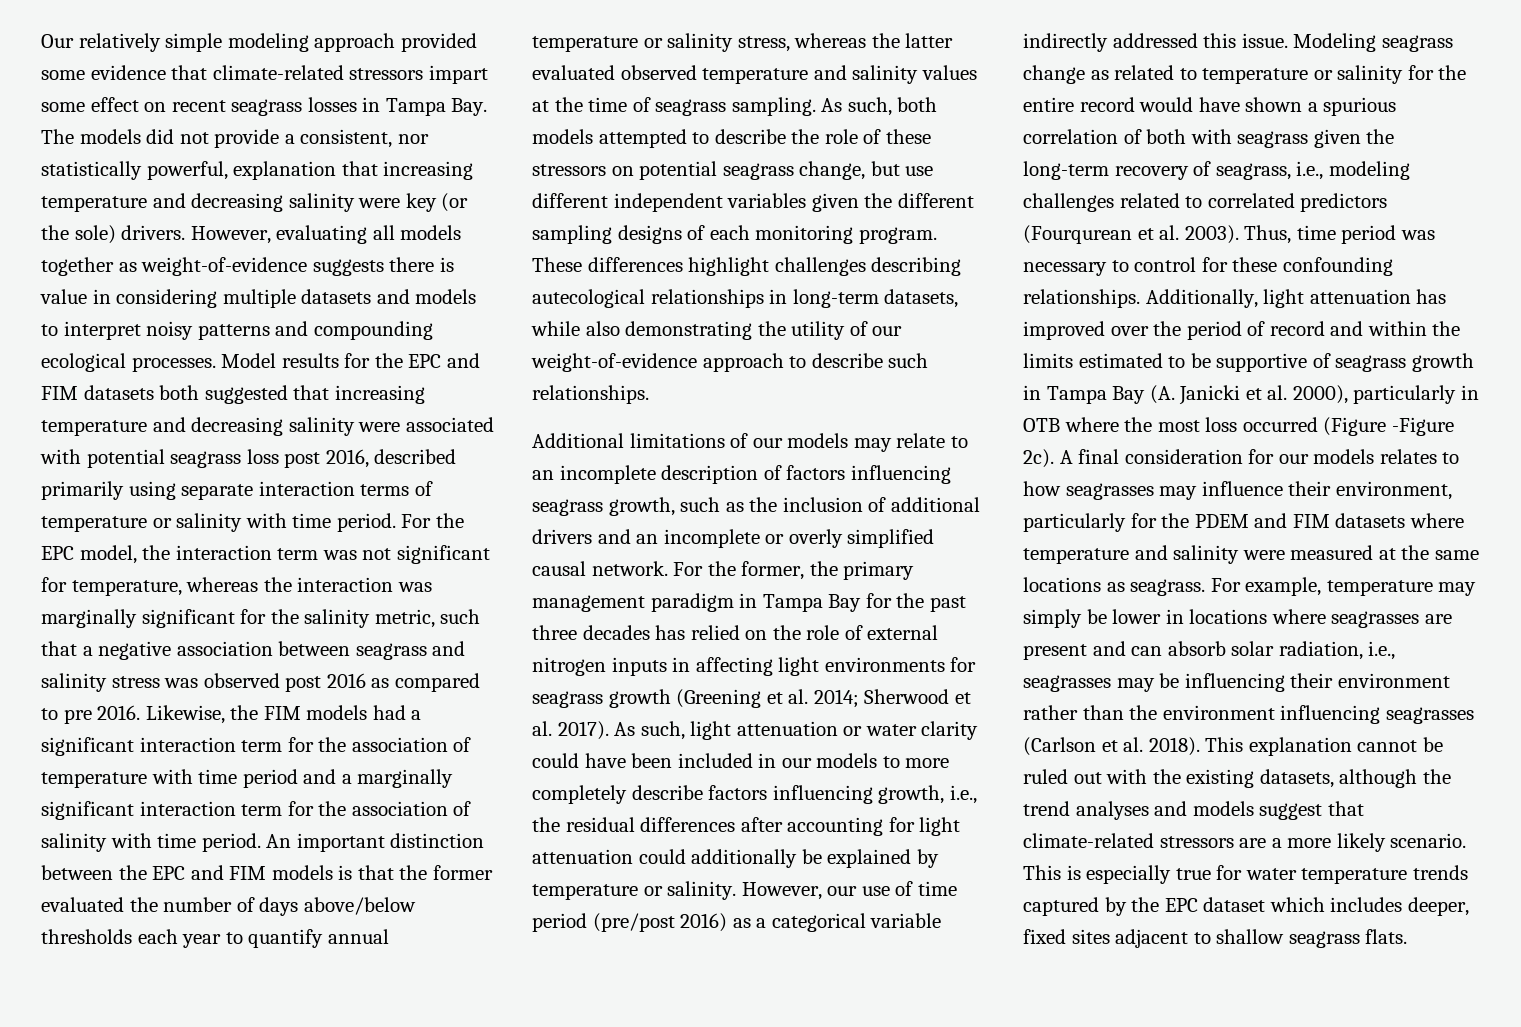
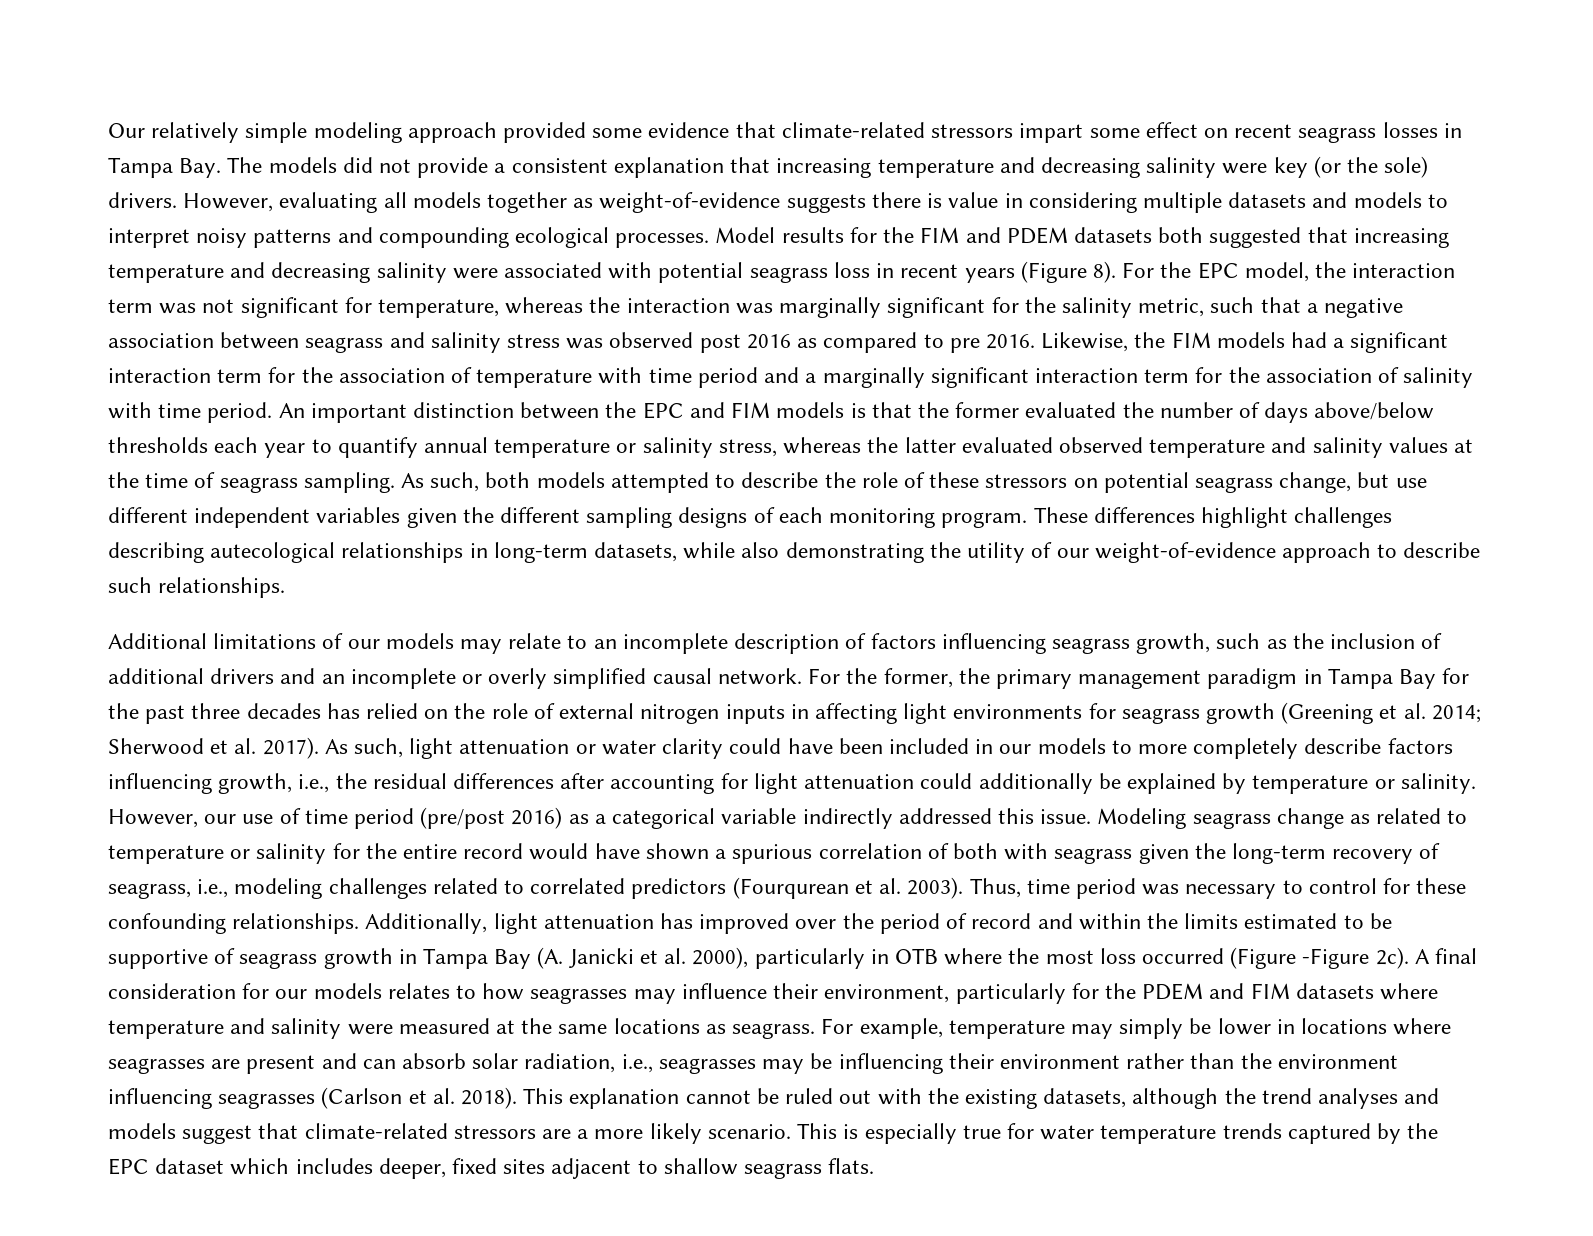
[300,129,429,148] [41,161,228,180] consistent, nor statistically powerful, -> [511,158,608,173] consistent
[408,353,480,368] [41,386,78,400] EPC and FIM -> [920,227,1068,244] FIM and PDEM
[284,449,457,468] [41,481,433,500] [41,513,396,532] post 2016, described primarily using separate interaction terms of temperature or salinity with time period. -> [876,261,1116,283] in recent years (Figure 8).

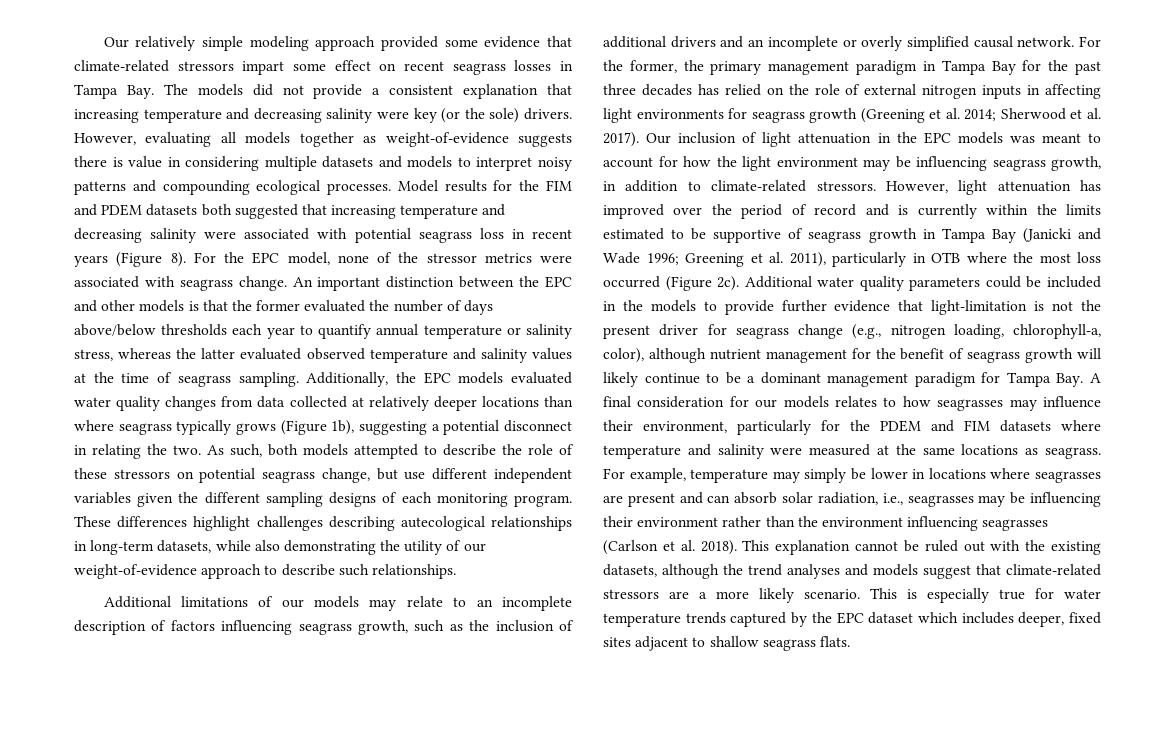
[1314,262,1456,278] [108,297,1403,318] [108,332,1449,353] [108,367,1474,388] [108,402,273,423] the interaction term was not significant for temperature, whereas the interaction was marginally significant for the salinity metric, such that a negative association between seagrass and salinity stress was observed post 2016 as compared to pre 2016. Likewise, the FIM models had a significant interaction term for the association of temperature with time period and a marginally significant interaction term for the association of salinity with time period. -> [337,252,572,263] [74,276,287,291] none of the stressor metrics were associated with seagrass change.
[731,402,771,418] FIM -> [101,300,136,311] other
(395, 482) none -> [306,372,572,387] [74,396,574,411] [74,420,572,435] [74,444,201,459] Additionally, the EPC models evaluated water quality changes from data collected at relatively deeper locations than where seagrass typically grows (Figure 1b), suggesting a potential disconnect in relating the two.
[324,738,1453,759] [108,773,1476,794] [108,807,1468,829] [108,843,1441,864] [108,877,1467,899] [108,913,488,934] As such, light attenuation or water clarity could have been included in our models to more completely describe factors influencing growth, i.e., the residual differences after accounting for light attenuation could additionally be explained by temperature or salinity. However, our use of time period (pre/post 2016) as a categorical variable indirectly addressed this issue. Modeling seagrass change as related to temperature or salinity for the entire record would have shown a spurious correlation of both with seagrass given the long-term recovery of seagrass, i.e., modeling challenges related to correlated predictors (Fourqurean et al. 2003). Thus, time period was necessary to control for these confounding relationships. Additionally, -> [646,132,1101,147] [603,156,1101,171] [603,180,948,193] Our inclusion of light attenuation in the EPC models was meant to account for how the light environment may be influencing seagrass growth, in addition to climate-related stressors. However,
(1073, 921) none -> [898,204,977,219] is currently
[537,947,749,969] (A. Janicki et al. 2000), -> [1022,228,1101,243] [603,252,826,267] (Janicki and Wade 1996; Greening et al. 2011),
[1302,947,1409,969] -Figure 2c). -> [717,276,1101,291] [603,300,1101,315] [603,324,1101,339] [603,348,1101,363] [603,372,1084,387] 2c). Additional water quality parameters could be included in the models to provide further evidence that light-limitation is not the present driver for seagrass change (e.g., nitrogen loading, chlorophyll-a, color), although nutrient management for the benefit of seagrass growth will likely continue to be a dominant management paradigm for Tampa Bay.

